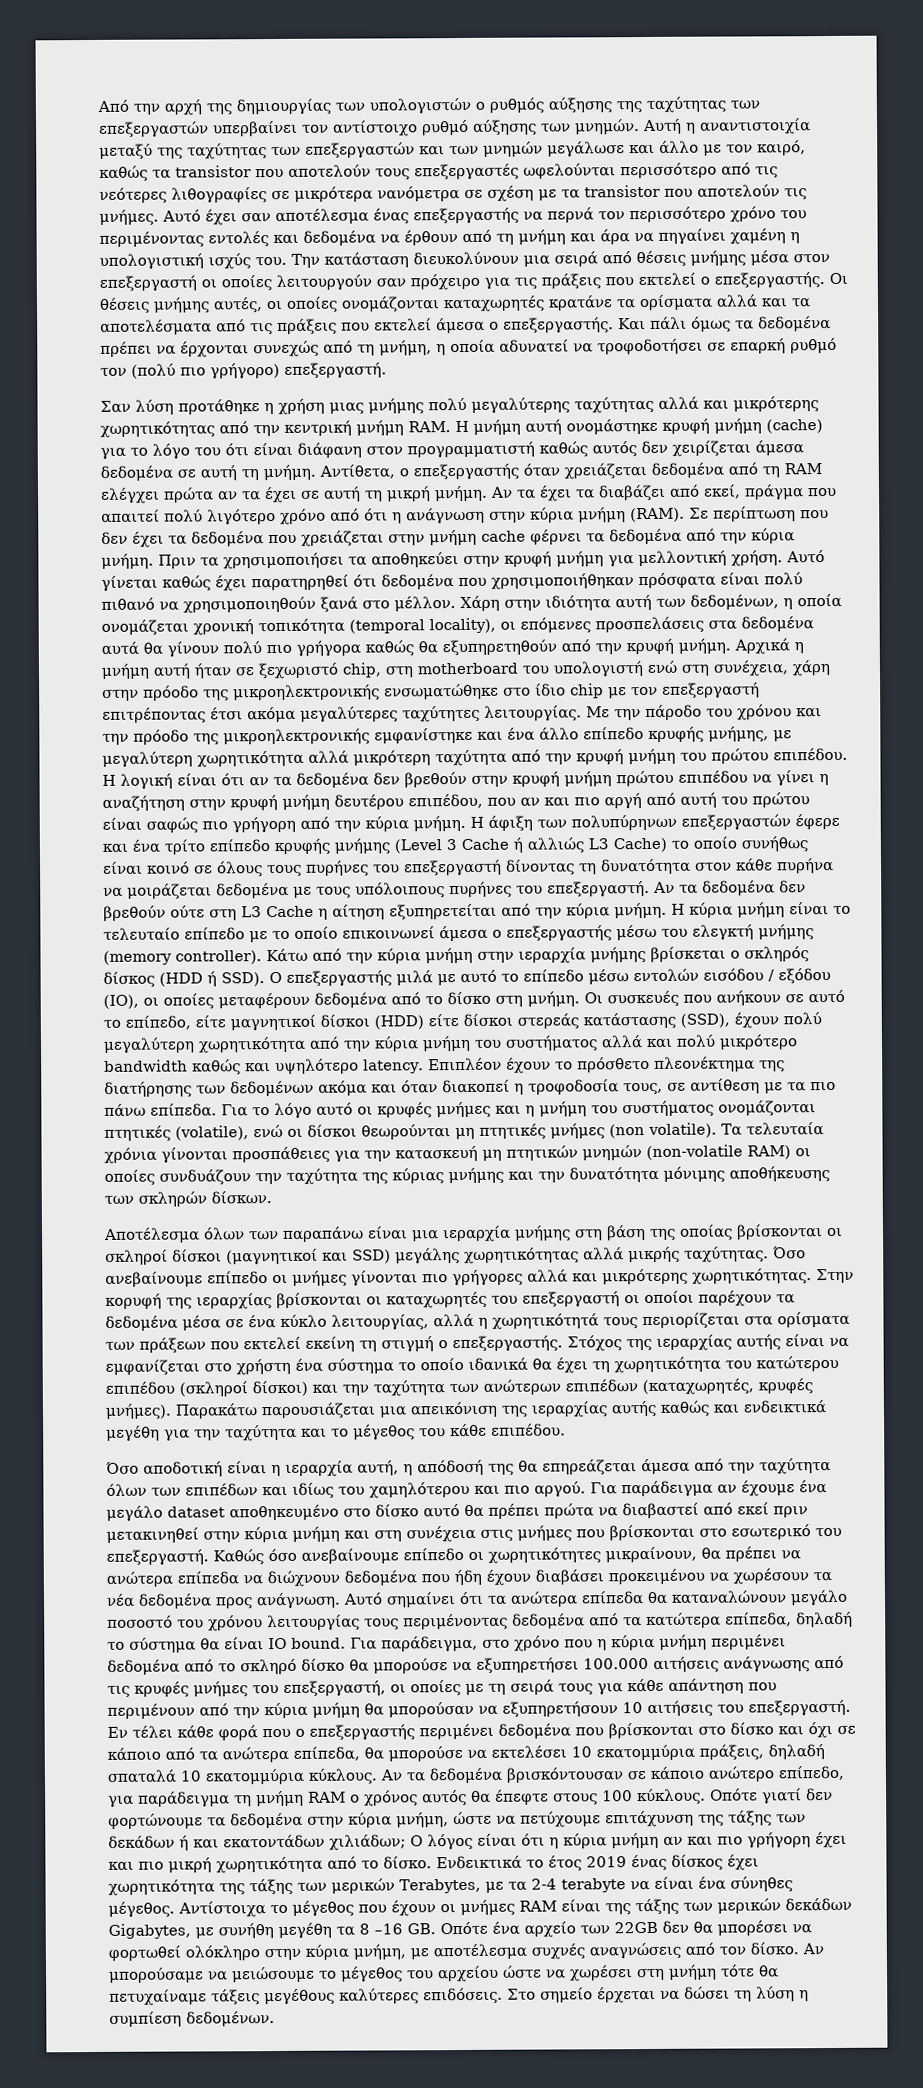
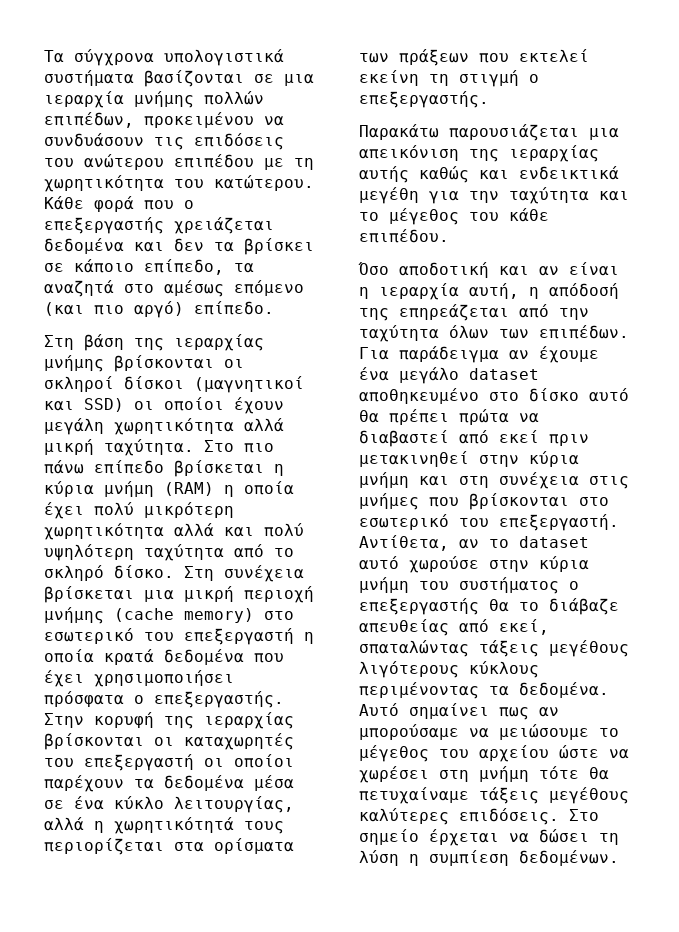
[97,96,760,116] [99,118,811,138] [99,140,806,160] [99,162,778,182] [99,184,807,204] [99,206,807,226] [99,228,800,248] [99,250,830,270] [99,272,848,292] [99,294,811,314] [100,315,831,336] [100,337,837,358] [100,362,387,380] [100,396,819,416] [100,418,823,438] [100,440,804,460] [100,462,822,481] [100,484,837,504] [101,506,829,526] [101,528,795,548] [101,550,825,570] [101,572,803,592] [101,593,842,614] [101,616,814,636] [101,638,804,658] [101,660,831,680] [102,682,760,702] [102,704,822,724] [102,726,792,746] [102,747,848,768] [102,770,829,790] [102,792,810,812] [102,813,840,834] [102,836,808,856] [103,857,834,878] [103,880,806,900] [103,902,851,922] [103,924,814,943] [103,946,809,965] [103,968,831,988] [103,989,845,1010] [103,1012,822,1032] [103,1034,798,1054] [104,1056,785,1076] [104,1078,836,1098] [104,1100,816,1120] [104,1122,824,1142] [104,1144,811,1164] [104,1166,830,1186] [104,1191,272,1208] [103,1224,733,1243] Από την αρχή της δημιουργίας των υπολογιστών ο ρυθμός αύξησης της ταχύτητας των επεξεργαστών υπερβαίνει τον αντίστοιχο ρυθμό αύξησης των μνημών. Αυτή η αναντιστοιχία μεταξύ της ταχύτητας των επεξεργαστών και των μνημών μεγάλωσε και άλλο με τον καιρό, καθώς τα transistor που αποτελούν τους επεξεργαστές ωφελούνται περισσότερο από τις νεότερες λιθογραφίες σε μικρότερα νανόμετρα σε σχέση με τα transistor που αποτελούν τις μνήμες. Αυτό έχει σαν αποτέλεσμα ένας επεξεργαστής να περνά τον περισσότερο χρόνο του περιμένοντας εντολές και δεδομένα να έρθουν από τη μνήμη και άρα να πηγαίνει χαμένη η υπολογιστική ισχύς του. Την κατάσταση διευκολύνουν μια σειρά από θέσεις μνήμης μέσα στον επεξεργαστή οι οποίες λειτουργούν σαν πρόχειρο για τις πράξεις που εκτελεί ο επεξεργαστής. Οι θέσεις μνήμης αυτές, οι οποίες ονομάζονται καταχωρητές κρατάνε τα ορίσματα αλλά και τα αποτελέσματα από τις πράξεις που εκτελεί άμεσα ο επεξεργαστής. Και πάλι όμως τα δεδομένα πρέπει να έρχονται συνεχώς από τη μνήμη, η οποία αδυνατεί να τροφοδοτήσει σε επαρκή ρυθμό τον (πολύ πιο γρήγορο) επεξεργαστή. // Σαν λύση προτάθηκε η χρήση μιας μνήμης πολύ μεγαλύτερης ταχύτητας αλλά και μικρότερης χωρητικότητας από την κεντρική μνήμη RAM. Η μνήμη αυτή ονομάστηκε κρυφή μνήμη (cache) για το λόγο του ότι είναι διάφανη στον προγραμματιστή καθώς αυτός δεν χειρίζεται άμεσα δεδομένα σε αυτή τη μνήμη. Αντίθετα, ο επεξεργαστής όταν χρειάζεται δεδομένα από τη RAM ελέγχει πρώτα αν τα έχει σε αυτή τη μικρή μνήμη. Αν τα έχει τα διαβάζει από εκεί, πράγμα που απαιτεί πολύ λιγότερο χρόνο από ότι η ανάγνωση στην κύρια μνήμη (RAM). Σε περίπτωση που δεν έχει τα δεδομένα που χρειάζεται στην μνήμη cache φέρνει τα δεδομένα από την κύρια μνήμη. Πριν τα χρησιμοποιήσει τα αποθηκεύει στην κρυφή μνήμη για μελλοντική χρήση. Αυτό γίνεται καθώς έχει παρατηρηθεί ότι δεδομένα που χρησιμοποιήθηκαν πρόσφατα είναι πολύ πιθανό να χρησιμοποιηθούν ξανά στο μέλλον. Χάρη στην ιδιότητα αυτή των δεδομένων, η οποία ονομάζεται χρονική τοπικότητα (temporal locality), οι επόμενες προσπελάσεις στα δεδομένα αυτά θα γίνουν πολύ πιο γρήγορα καθώς θα εξυπηρετηθούν από την κρυφή μνήμη. Αρχικά η μνήμη αυτή ήταν σε ξεχωριστό chip, στη motherboard του υπολογιστή ενώ στη συνέχεια, χάρη στην πρόοδο της μικροηλεκτρονικής ενσωματώθηκε στο ίδιο chip με τον επεξεργαστή επιτρέποντας έτσι ακόμα μεγαλύτερες ταχύτητες λειτουργίας. Με την πάροδο του χρόνου και την πρόοδο της μικροηλεκτρονικής εμφανίστηκε και ένα άλλο επίπεδο κρυφής μνήμης, με μεγαλύτερη χωρητικότητα αλλά μικρότερη ταχύτητα από την κρυφή μνήμη του πρώτου επιπέδου. Η λογική είναι ότι αν τα δεδομένα δεν βρεθούν στην κρυφή μνήμη πρώτου επιπέδου να γίνει η αναζήτηση στην κρυφή μνήμη δευτέρου επιπέδου, που αν και πιο αργή από αυτή του πρώτου είναι σαφώς πιο γρήγορη από την κύρια μνήμη. Η άφιξη των πολυπύρηνων επεξεργαστών έφερε και ένα τρίτο επίπεδο κρυφής μνήμης (Level 3 Cache ή αλλιώς L3 Cache) το οποίο συνήθως είναι κοινό σε όλους τους πυρήνες του επεξεργαστή δίνοντας τη δυνατότητα στον κάθε πυρήνα να μοιράζεται δεδομένα με τους υπόλοιπους πυρήνες του επεξεργαστή. Αν τα δεδομένα δεν βρεθούν ούτε στη L3 Cache η αίτηση εξυπηρετείται από την κύρια μνήμη. Η κύρια μνήμη είναι το τελευταίο επίπεδο με το οποίο επικοινωνεί άμεσα ο επεξεργαστής μέσω του ελεγκτή μνήμης (memory controller). Κάτω από την κύρια μνήμη στην ιεραρχία μνήμης βρίσκεται ο σκληρός δίσκος (HDD ή SSD). Ο επεξεργαστής μιλά με αυτό το επίπεδο μέσω εντολών εισόδου / εξόδου (IO), οι οποίες μεταφέρουν δεδομένα από το δίσκο στη μνήμη. Οι συσκευές που ανήκουν σε αυτό το επίπεδο, είτε μαγνητικοί δίσκοι (HDD) είτε δίσκοι στερεάς κατάστασης (SSD), έχουν πολύ μεγαλύτερη χωρητικότητα από την κύρια μνήμη του συστήματος αλλά και πολύ μικρότερο bandwidth καθώς και υψηλότερο latency. Επιπλέον έχουν το πρόσθετο πλεονέκτημα της διατήρησης των δεδομένων ακόμα και όταν διακοπεί η τροφοδοσία τους, σε αντίθεση με τα πιο πάνω επίπεδα. Για το λόγο αυτό οι κρυφές μνήμες και η μνήμη του συστήματος ονομάζονται πτητικές (volatile), ενώ οι δίσκοι θεωρούνται μη πτητικές μνήμες (non volatile). Τα τελευταία χρόνια γίνονται προσπάθειες για την κατασκευή μη πτητικών μνημών (non-volatile RAM) οι οποίες συνδυάζουν την ταχύτητα της κύριας μνήμης και την δυνατότητα μόνιμης αποθήκευσης των σκληρών δίσκων. // Αποτέλεσμα όλων των παραπάνω είναι μια ιεραρχία μνήμης στη βάση της οποίας -> [44,49,284,66] [44,70,314,87] [44,91,264,108] [44,112,284,128] [44,133,284,150] [44,154,314,170] [44,175,314,192] [44,196,194,212] [44,217,274,234] [44,238,314,255] [44,259,254,275] [44,280,304,297] [44,301,274,318] [44,334,264,351] [44,355,104,372] Τα σύγχρονα υπολογιστικά συστήματα βασίζονται σε μια ιεραρχία μνήμης πολλών επιπέδων, προκειμένου να συνδυάσουν τις επιδόσεις του ανώτερου επιπέδου με τη χωρητικότητα του κατώτερου. Κάθε φορά που ο επεξεργαστής χρειάζεται δεδομένα και δεν τα βρίσκει σε κάποιο επίπεδο, τα αναζητά στο αμέσως επόμενο (και πιο αργό) επίπεδο. // Στη βάση της ιεραρχίας μνήμης
[395,1246,806,1265] [105,1268,812,1288] μεγάλης χωρητικότητας αλλά μικρής ταχύτητας. Όσο ανεβαίνουμε επίπεδο οι μνήμες γίνονται πιο γρήγορες αλλά και μικρότερης χωρητικότητας. -> [134,397,284,414] [44,418,284,435] [44,439,274,456] [44,460,284,477] [44,481,294,497] [44,502,234,519] [44,523,304,540] [44,544,294,561] [44,565,304,582] [44,586,314,603] [44,607,294,624] [44,628,314,645] [44,649,284,665] [44,670,234,687] [44,691,284,708] οι οποίοι έχουν μεγάλη χωρητικότητα αλλά μικρή ταχύτητα. Στο πιο πάνω επίπεδο βρίσκεται η κύρια μνήμη (RAM) η οποία έχει πολύ μικρότερη χωρητικότητα αλλά και πολύ υψηλότερη ταχύτητα από το σκληρό δίσκο. Στη συνέχεια βρίσκεται μια μικρή περιοχή μνήμης (cache memory) στο εσωτερικό του επεξεργαστή η οποία κρατά δεδομένα που έχει χρησιμοποιήσει πρόσφατα ο επεξεργαστής.
[567,1334,849,1352] [105,1355,839,1376] [105,1378,813,1398] [105,1403,172,1420] Στόχος της ιεραρχίας αυτής είναι να εμφανίζεται στο χρήστη ένα σύστημα το οποίο ιδανικά θα έχει τη χωρητικότητα του κατώτερου επιπέδου (σκληροί δίσκοι) και την ταχύτητα των ανώτερων επιπέδων (καταχωρητές, κρυφές μνήμες). -> (489, 99) //
(223, 1469) none -> [499,266,559,276] και αν
[518,1458,690,1476] θα επηρεάζεται άμεσα -> [399,304,509,321] επηρεάζεται
[185,1481,586,1499] επιπέδων και ιδίως του χαμηλότερου και πιο αργού. -> [539,325,629,339] επιπέδων.
[213,1546,801,1566] [106,1568,832,1588] [106,1589,848,1610] [107,1611,853,1632] [107,1634,786,1653] [107,1655,844,1676] [107,1678,777,1698] [107,1699,851,1720] [107,1722,856,1742] [107,1744,825,1764] [107,1765,844,1786] [108,1788,833,1808] [108,1810,806,1830] [108,1831,847,1851] [108,1854,759,1874] [108,1876,793,1896] [108,1897,852,1918] [108,1920,812,1940] [108,1942,824,1962] Καθώς όσο ανεβαίνουμε επίπεδο οι χωρητικότητες μικραίνουν, θα πρέπει να ανώτερα επίπεδα να διώχνουν δεδομένα που ήδη έχουν διαβάσει προκειμένου να χωρέσουν τα νέα δεδομένα προς ανάγνωση. Αυτό σημαίνει ότι τα ανώτερα επίπεδα θα καταναλώνουν μεγάλο ποσοστό του χρόνου λειτουργίας τους περιμένοντας δεδομένα από τα κατώτερα επίπεδα, δηλαδή το σύστημα θα είναι IO bound. Για παράδειγμα, στο χρόνο που η κύρια μνήμη περιμένει δεδομένα από το σκληρό δίσκο θα μπορούσε να εξυπηρετήσει 100.000 αιτήσεις ανάγνωσης από τις κρυφές μνήμες του επεξεργαστή, οι οποίες με τη σειρά τους για κάθε απάντηση που περιμένουν από την κύρια μνήμη θα μπορούσαν να εξυπηρετήσουν 10 αιτήσεις του επεξεργαστή. Εν τέλει κάθε φορά που ο επεξεργαστής περιμένει δεδομένα που βρίσκονται στο δίσκο και όχι σε κάποιο από τα ανώτερα επίπεδα, θα μπορούσε να εκτελέσει 10 εκατομμύρια πράξεις, δηλαδή σπαταλά 10 εκατομμύρια κύκλους. Αν τα δεδομένα βρισκόντουσαν σε κάποιο ανώτερο επίπεδο, για παράδειγμα τη μνήμη RAM ο χρόνος αυτός θα έπεφτε στους 100 κύκλους. Οπότε γιατί δεν φορτώνουμε τα δεδομένα στην κύρια μνήμη, ώστε να πετύχουμε επιτάχυνση της τάξης των δεκάδων ή και εκατοντάδων χιλιάδων; Ο λόγος είναι ότι η κύρια μνήμη αν και πιο γρήγορη έχει και πιο μικρή χωρητικότητα από το δίσκο. Ενδεικτικά το έτος 2019 ένας δίσκος έχει χωρητικότητα της τάξης των μερικών Terabytes, με τα 2-4 terabyte να είναι ένα σύνηθες μέγεθος. Αντίστοιχα το μέγεθος που έχουν οι μνήμες RAM είναι της τάξης των μερικών δεκάδων Gigabytes, με συνήθη μεγέθη τα 8 –16 GB. Οπότε ένα αρχείο των 22GB δεν θα μπορέσει να φορτωθεί ολόκληρο στην κύρια μνήμη, με αποτέλεσμα συχνές αναγνώσεις από τον δίσκο. Αν -> [359,535,589,551] [359,556,589,573] [359,577,579,594] [359,598,619,615] [359,619,549,636] [359,640,629,657] [359,661,539,678] [359,682,609,699] [359,703,559,720] Αντίθετα, αν το dataset αυτό χωρούσε στην κύρια μνήμη του συστήματος ο επεξεργαστής θα το διάβαζε απευθείας από εκεί, σπαταλώντας τάξεις μεγέθους λιγότερους κύκλους περιμένοντας τα δεδομένα. Αυτό σημαίνει πως αν

